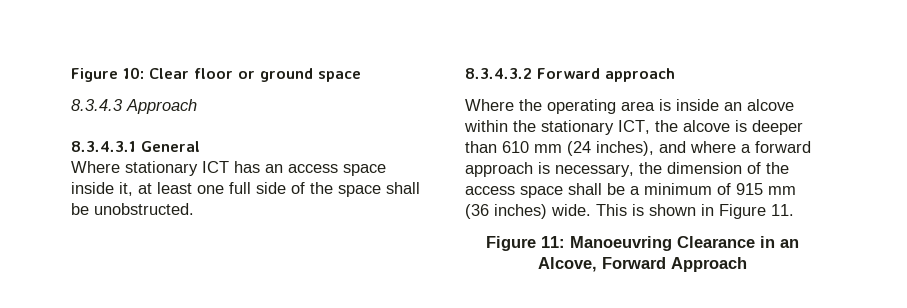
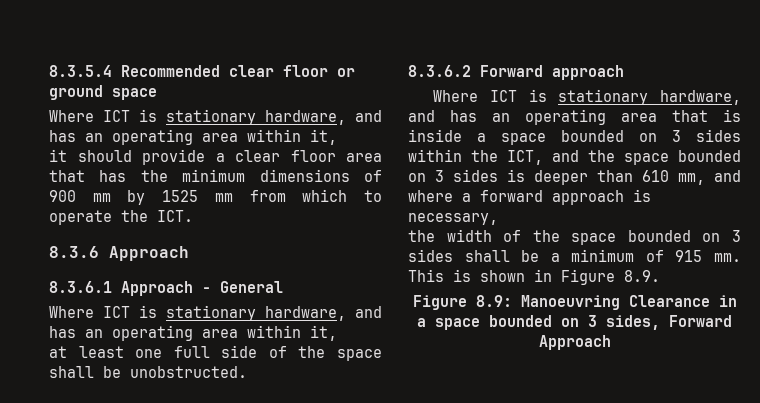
[71,67,189,82] Figure 10: Clear -> [49,65,274,77] 8.3.5.4 Recommended clear
[71,99,197,114] [71,141,200,152] [71,161,386,176] [71,182,133,196] 8.3.4.3 Approach // 8.3.4.3.1 General // Where stationary ICT has an access space inside it, -> [49,109,382,125] [49,129,337,145] [49,149,382,165] [49,169,382,182] [49,189,383,205] [49,210,193,225] [49,246,189,261] [49,281,283,296] [49,305,382,321] [49,325,337,341] Where ICT is stationary hardware, and has an operating area within it, // it should provide a clear floor area that has the minimum dimensions of 900 mm by 1525 mm from which to operate the ICT. // 8.3.6 Approach // 8.3.6.1 Approach - General // Where ICT is stationary hardware, and has an operating area within it, //
[465,68,532,79] 8.3.4.3.2 -> [408,65,471,77] 8.3.6.2
[519,99,655,114] the operating area -> [489,89,741,105] [408,109,708,125] ICT is stationary hardware, and has an operating area that
[724,99,794,111] [464,120,730,135] an alcove within the stationary ICT, the alcove -> [477,129,741,145] [408,149,741,165] [408,169,498,182] a space bounded on 3 sides within the ICT, and the space bounded on 3 sides
[534,141,654,156] mm (24 inches), -> [678,173,705,185] mm,
[639,162,789,174] [465,186,563,198] the dimension of the access space -> [408,229,741,245] [408,249,453,262] // the width of the space bounded on 3 sides
[768,186,796,195] [465,204,591,219] mm (36 inches) wide. -> [714,253,741,262] mm.
[771,204,794,216] [485,236,565,251] 11. // Figure 11: -> [624,270,660,282] [412,295,512,310] 8.9. // Figure 8.9:
[779,239,799,248] [537,257,597,272] an Alcove, -> [417,315,660,330] a space bounded on 3 sides,

